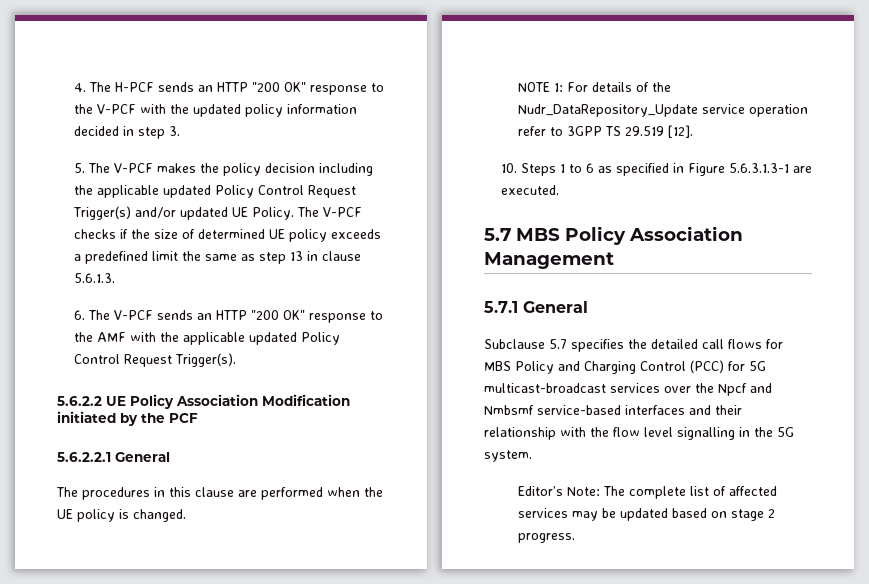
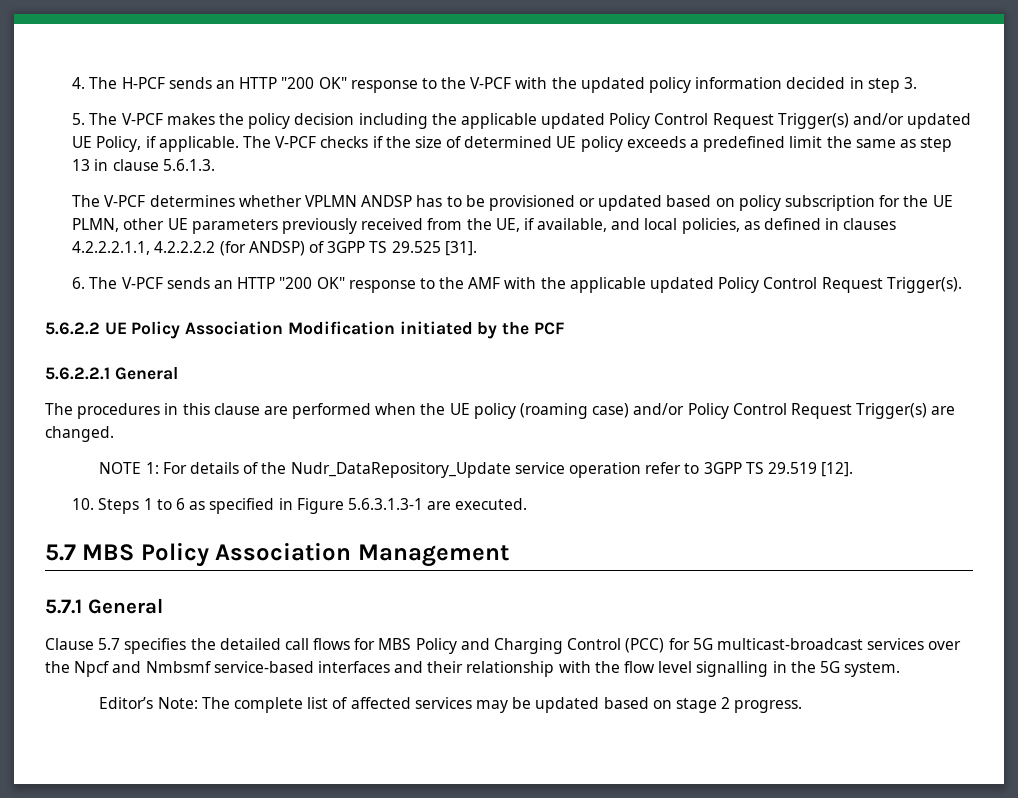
[251,207,294,220] Policy. -> [96,136,239,152] Policy, if applicable.
(115, 278) none -> [72,195,953,211] [72,218,897,234] [72,241,477,256] // The V-PCF determines whether VPLMN ANDSP has to be provisioned or updated based on policy subscription for the UE PLMN, other UE parameters previously received from the UE, if available, and local policies, as defined in clauses 4.2.2.2.1.1, 4.2.2.2.2 (for ANDSP) of 3GPP TS 29.525 [31].
[119,509,129,519] is -> [520,403,956,419] (roaming case) and/or Policy Control Request Trigger(s) are
[484,339,545,349] Subclause -> [45,638,94,650] Clause

